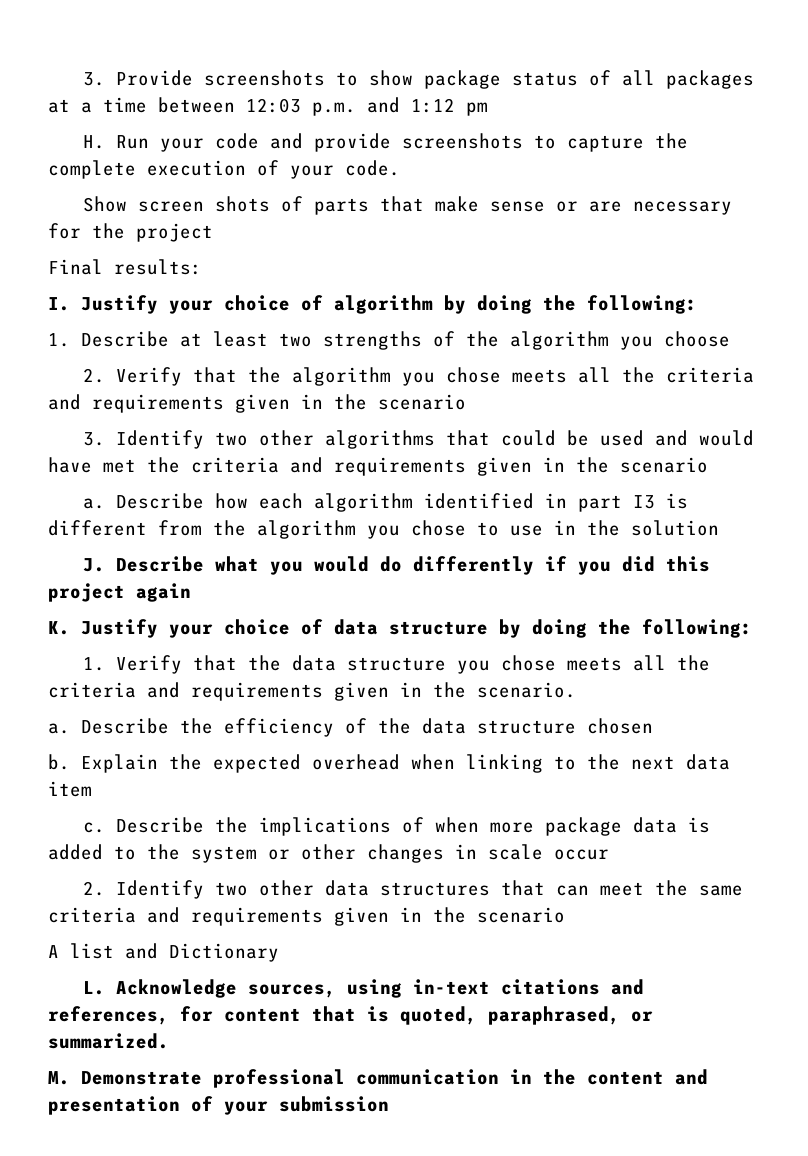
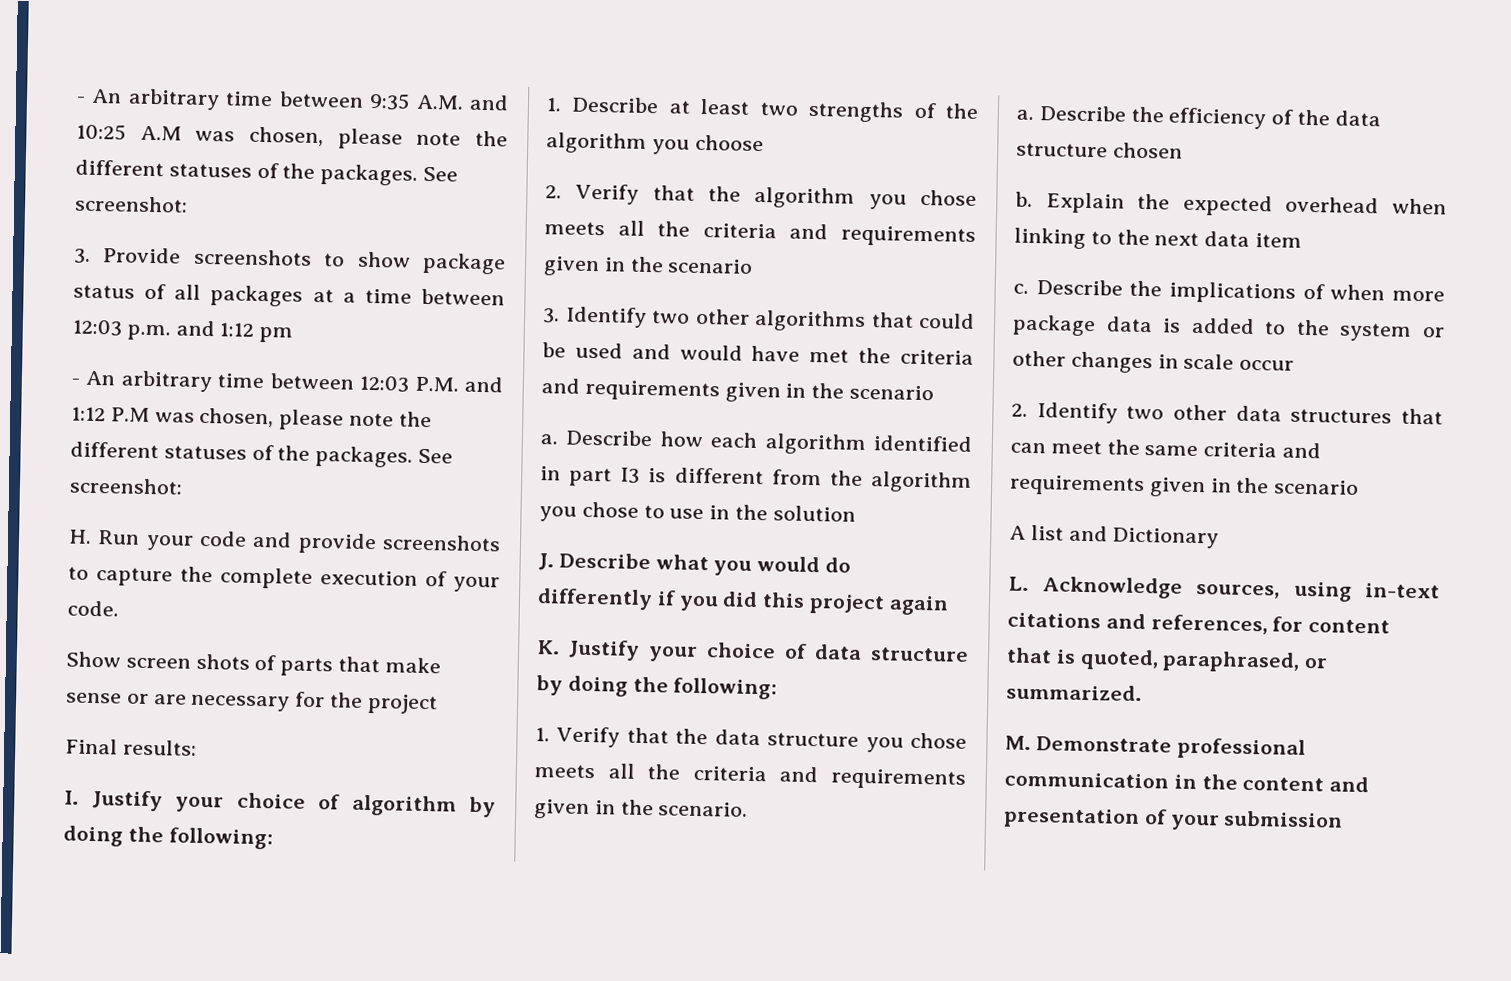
(83, 79) none -> [76,88,510,111] [76,123,508,150] [75,159,459,186] [74,195,188,213] - An arbitrary time between 9:35 A.M. and 10:25 A.M was chosen, please note the different statuses of the packages. See screenshot: //
(488, 109) none -> [71,370,504,393] [71,406,432,431] [70,441,454,468] [69,477,183,495] // - An arbitrary time between 12:03 P.M. and 1:12 P.M was chosen, please note the different statuses of the packages. See screenshot:

